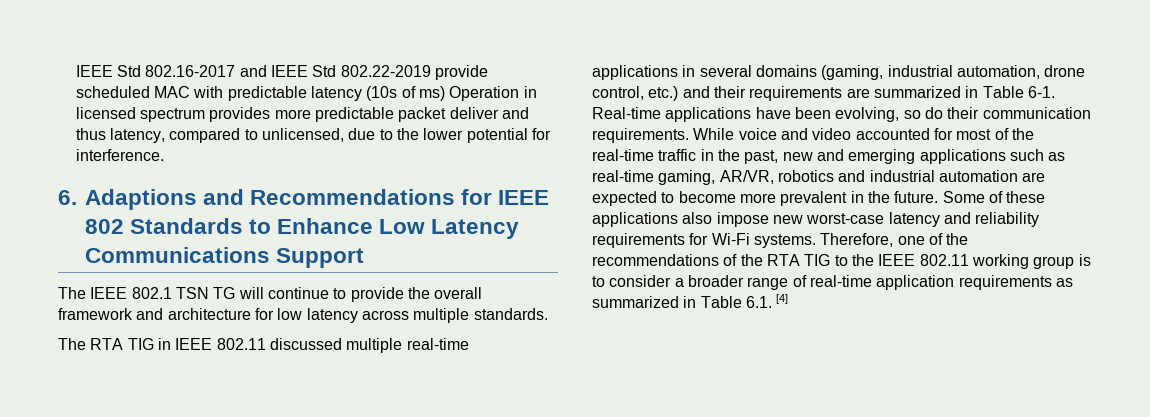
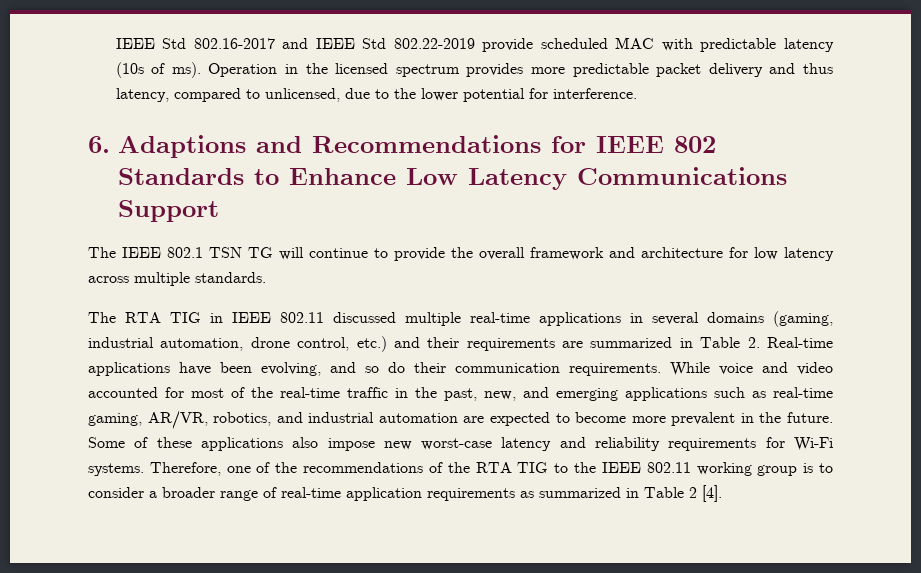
[418,86,445,101] ms) -> [171,62,201,78] ms).
(537, 92) none -> [305,63,328,74] the
[449,107,499,119] deliver -> [708,63,763,77] delivery
[1027,86,1055,98] 6-1. -> [747,337,760,348] 2.
(900, 114) none -> [330,362,356,373] and
[782,152,813,161] new -> [484,391,516,401] new,
[777,170,834,182] robotics -> [213,412,272,426] robotics,
[745,294,789,308] 6.1. [4] -> [689,485,722,502] 2 [4].

